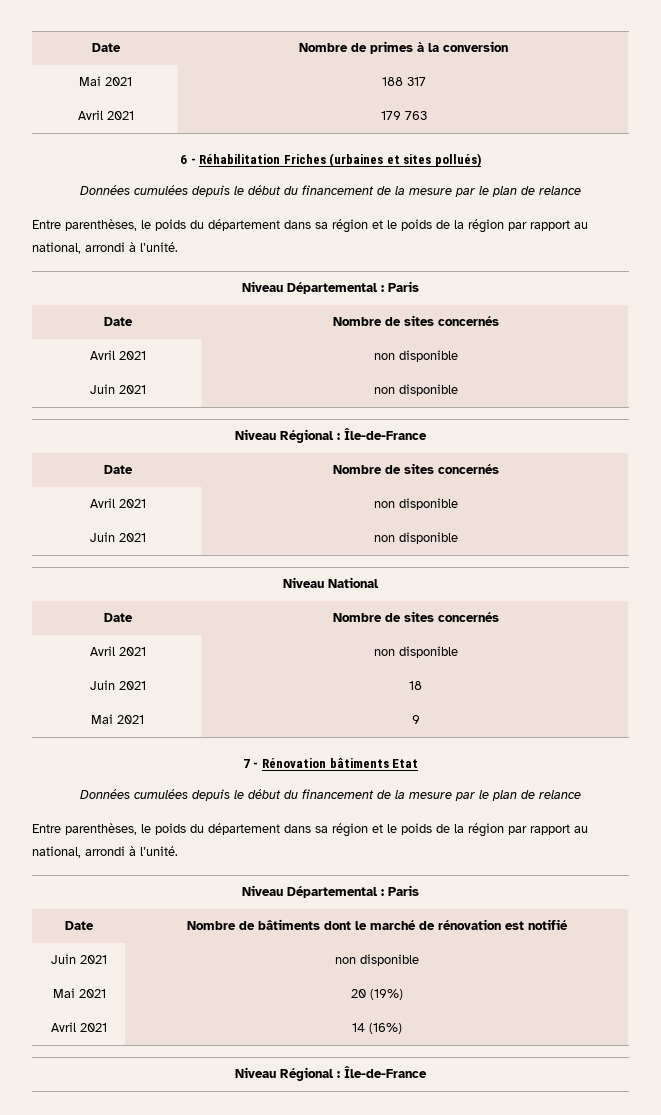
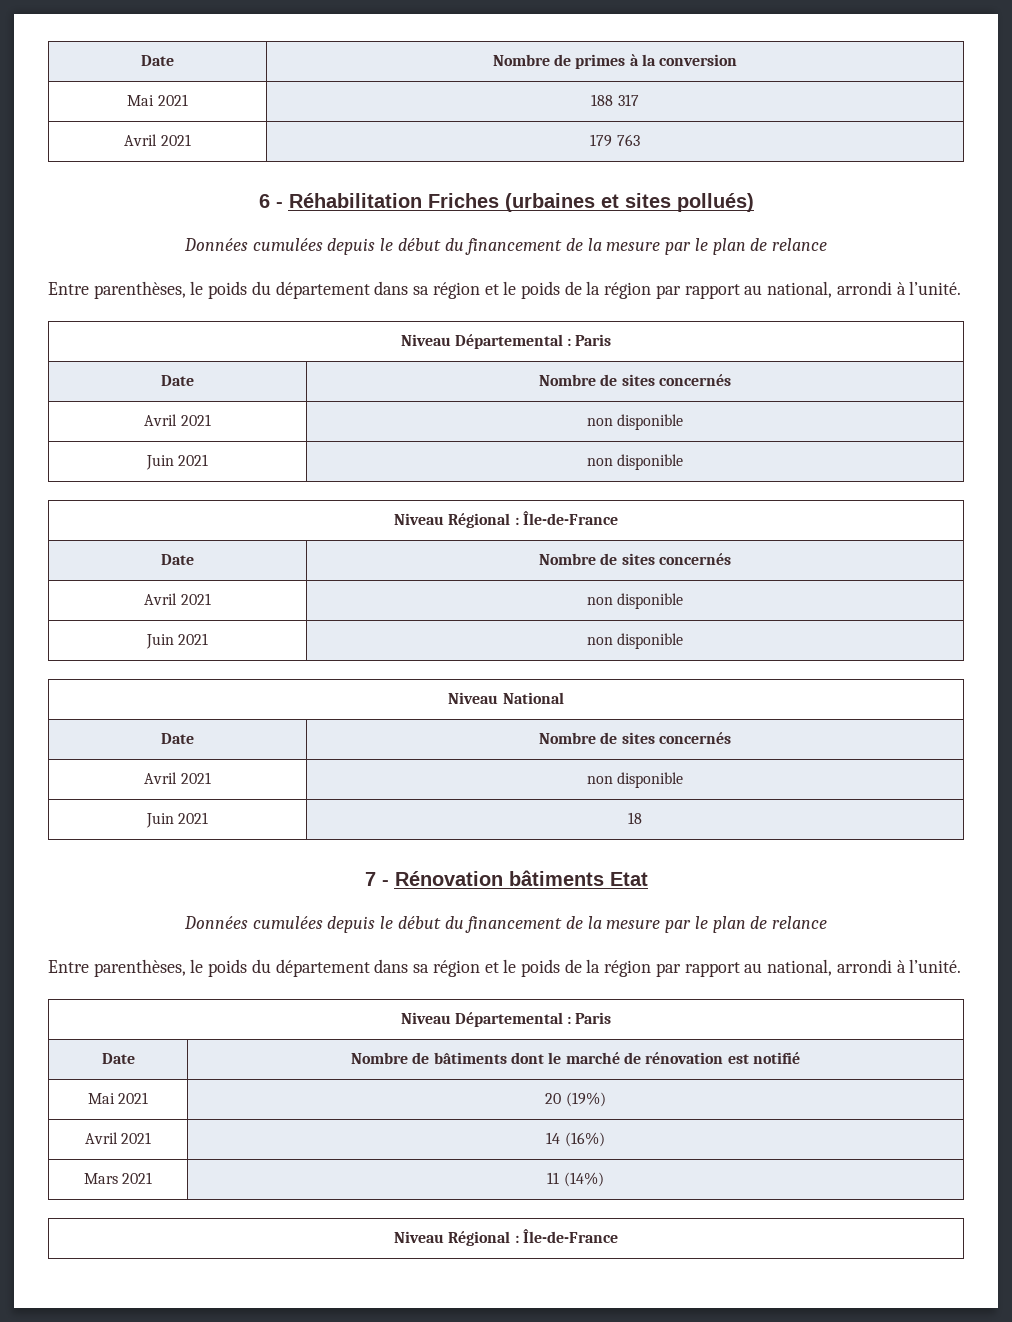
[91,714,144,724] [411,715,420,724] // Mai 2021 | 9 -> (642, 818) none
[51,954,107,964] [335,954,419,966] // Juin 2021 | non disponible -> (800, 1058) none
(402, 1028) none -> [83,1172,153,1184] [547,1172,604,1187] // Mars 2021 | 11 (14%)

